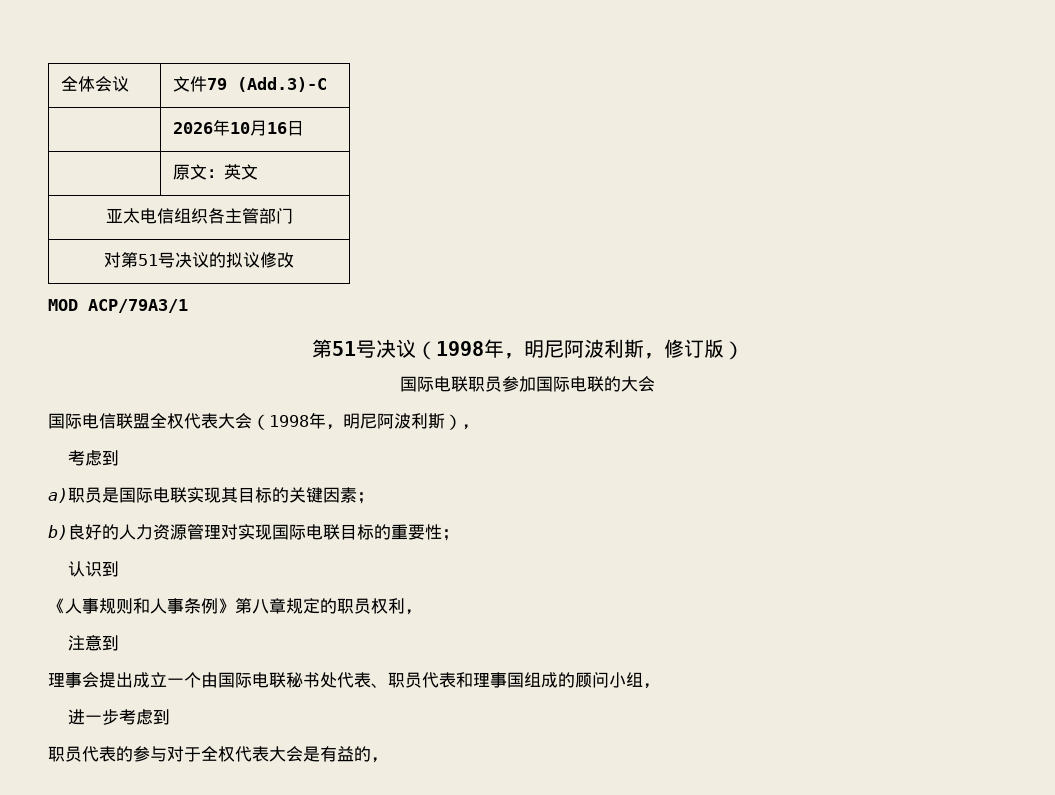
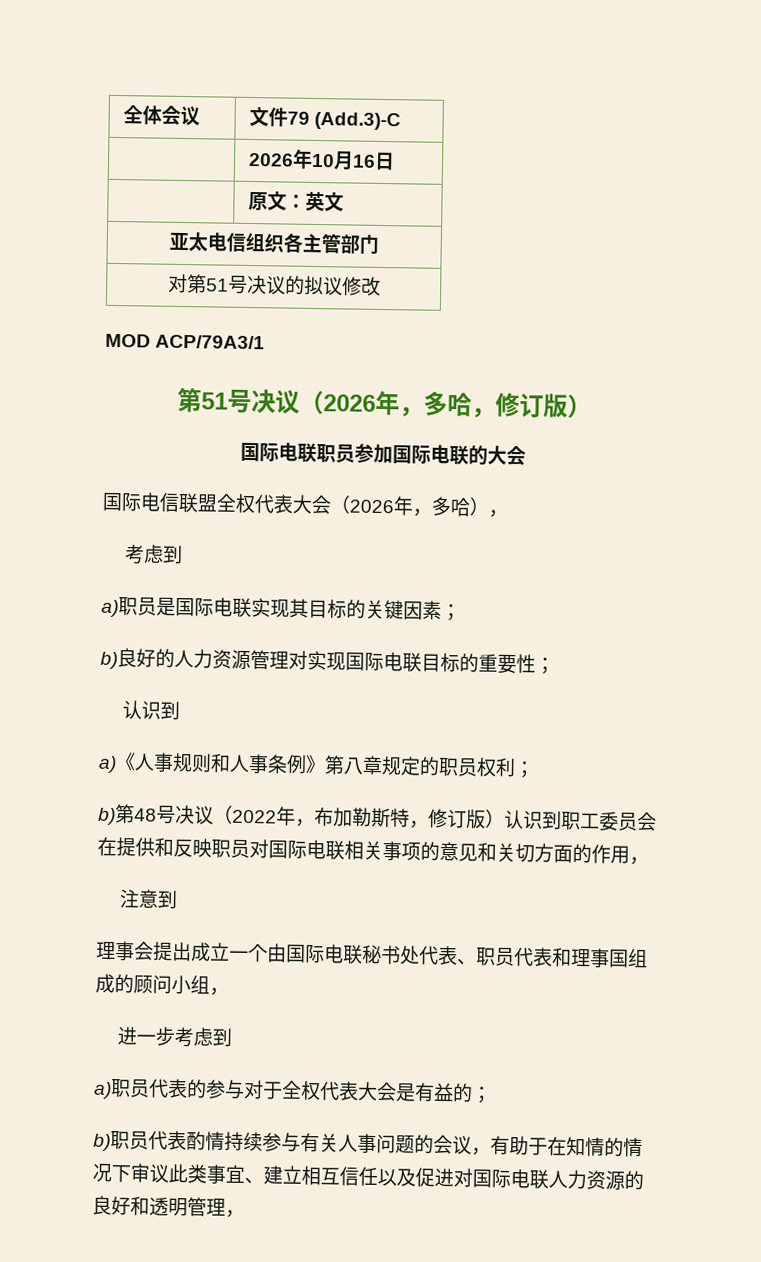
[435,339,644,359] 1998年，明尼阿波利斯 -> [322,390,472,417] 2026年，多哈
[269,412,445,430] 1998年，明尼阿波利斯 -> [349,496,471,517] 2026年，多哈
(119, 569) none -> [98,755,117,774] a)
(405, 606) none -> [514,761,535,779] [98,804,657,832] [97,836,630,864] ； // b)第48号决议（2022年，布加勒斯特，修订版）认识到职工委员会在提供和反映职员对国际电联相关事项的意见和关切方面的作用
(170, 717) none -> [93,1081,112,1100] a)
(371, 754) none -> [471,1086,492,1104] [93,1130,643,1157] [92,1163,644,1191] [92,1195,226,1217] ； // b)职员代表酌情持续参与有关人事问题的会议，有助于在知情的情况下审议此类事宜、建立相互信任以及促进对国际电联人力资源的良好和透明管理

